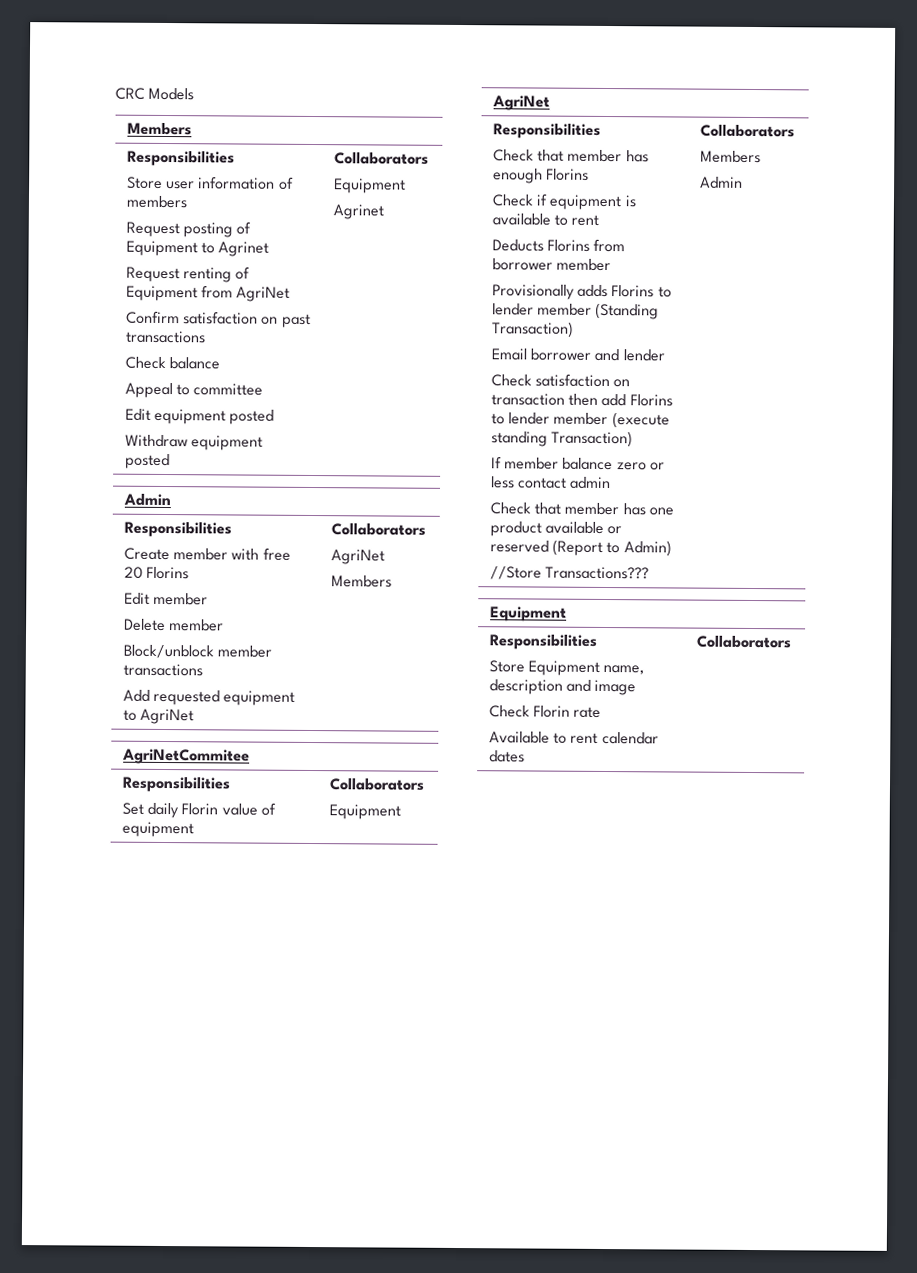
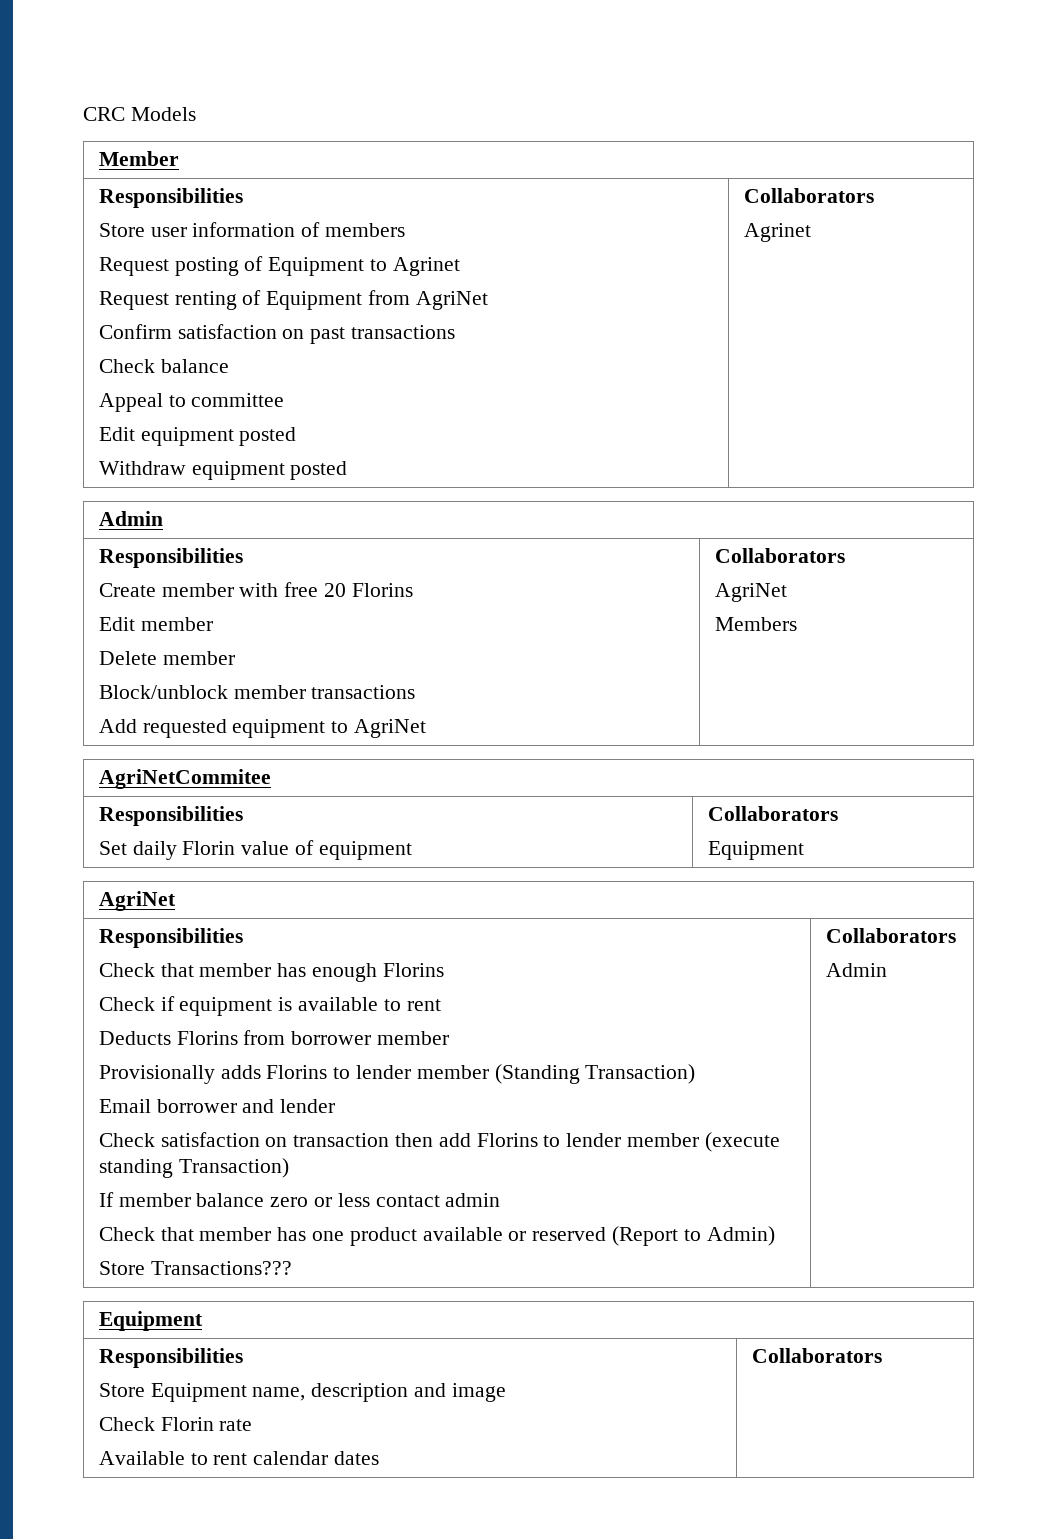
[126,122,192,136] Members -> [98,151,179,166] Member
[333,178,406,194] // Equipment -> (874, 195) none
[489,566,542,580] //Store -> [98,1261,145,1275] Store
[699,150,761,164] // Members -> (956, 935) none

